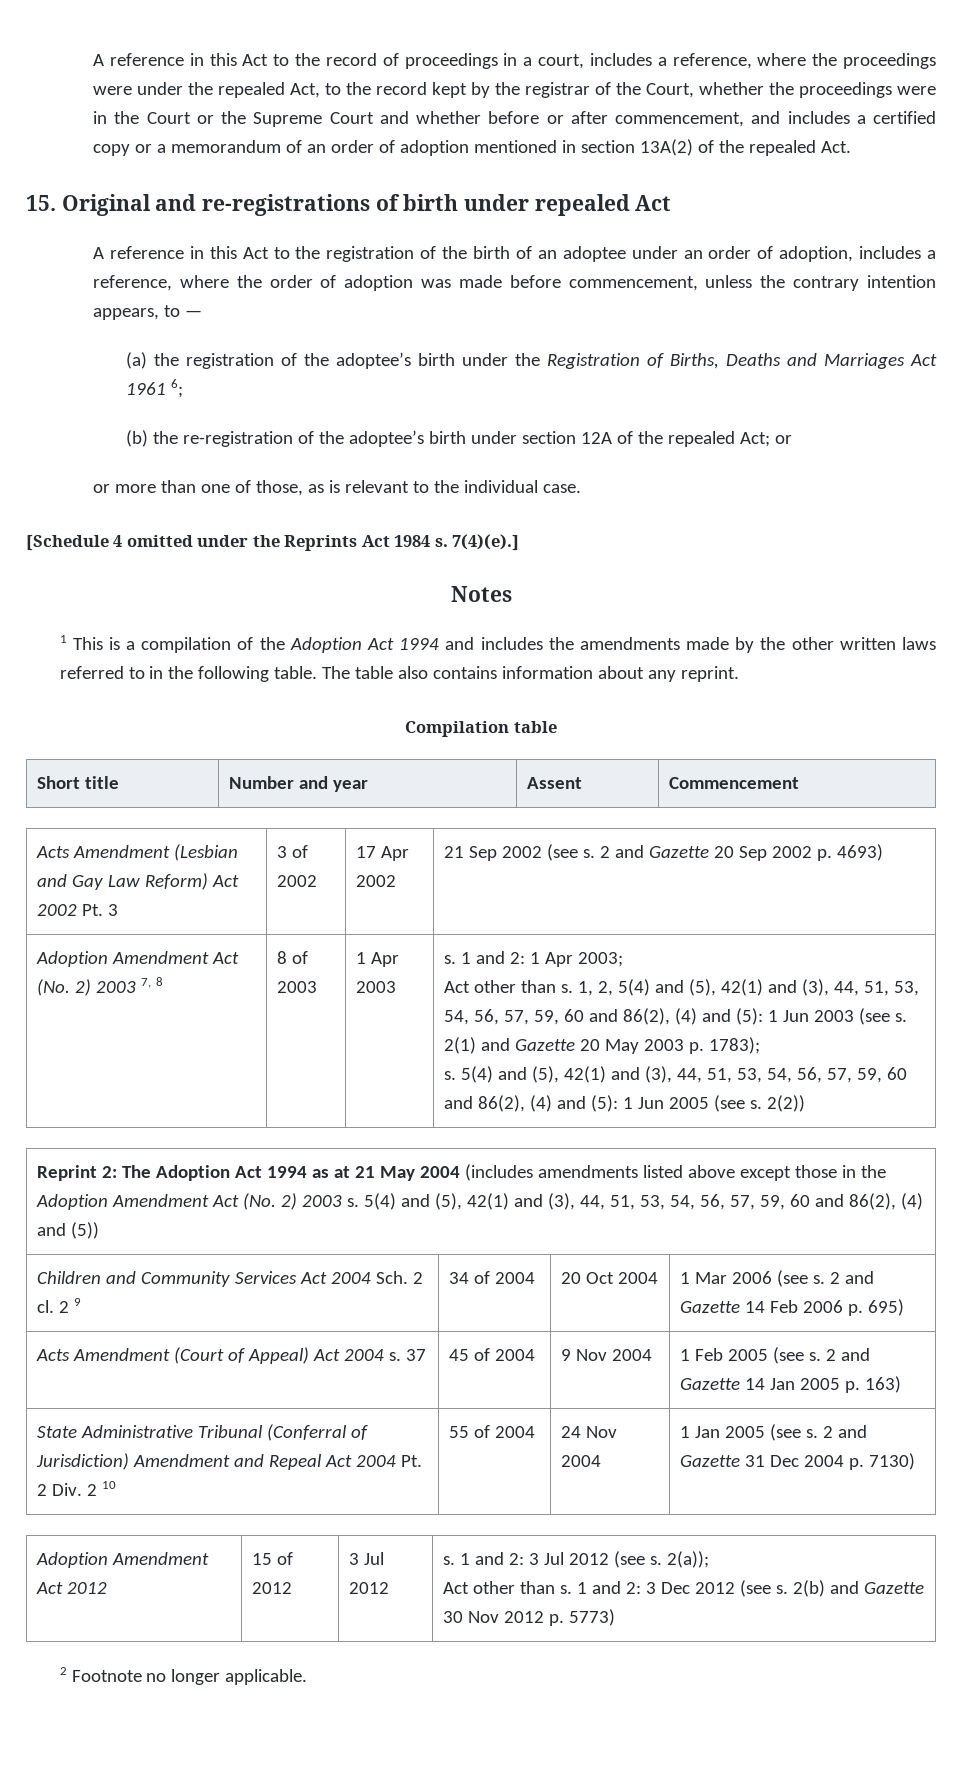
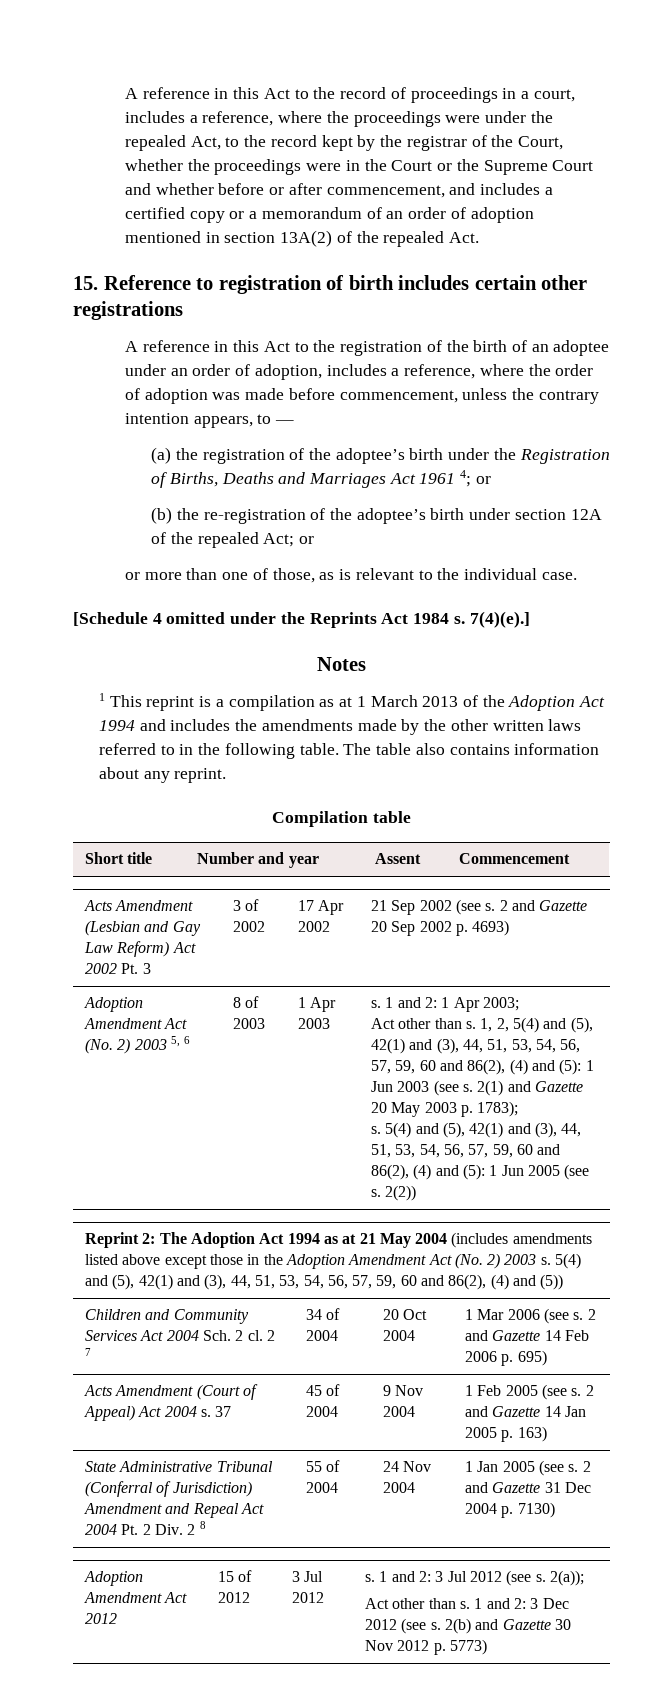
[61,194,672,216] Original and re-registrations of birth under repealed Act -> [103,275,588,294] [73,301,183,320] Reference to registration of birth includes certain other registrations
[171,379,184,398] 6; -> [460,470,491,487] 4; or
(103, 643) none -> [146,696,195,711] reprint
(232, 645) none -> [319,695,459,707] as at 1 March 2013
[141,977,164,988] 7, 8 -> [170,1036,191,1047] 5, 6
[74,1298,82,1306] 9 -> [84,1348,91,1356] 7
[102,1481,117,1489] 10 -> [199,1521,206,1529] 8
[59,1667,308,1685] // 2 Footnote no longer applicable. -> (487, 1647) none

